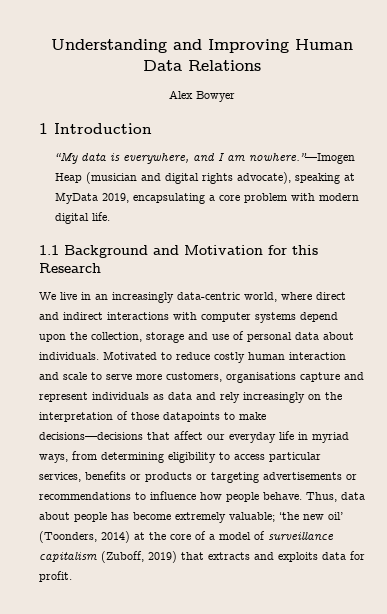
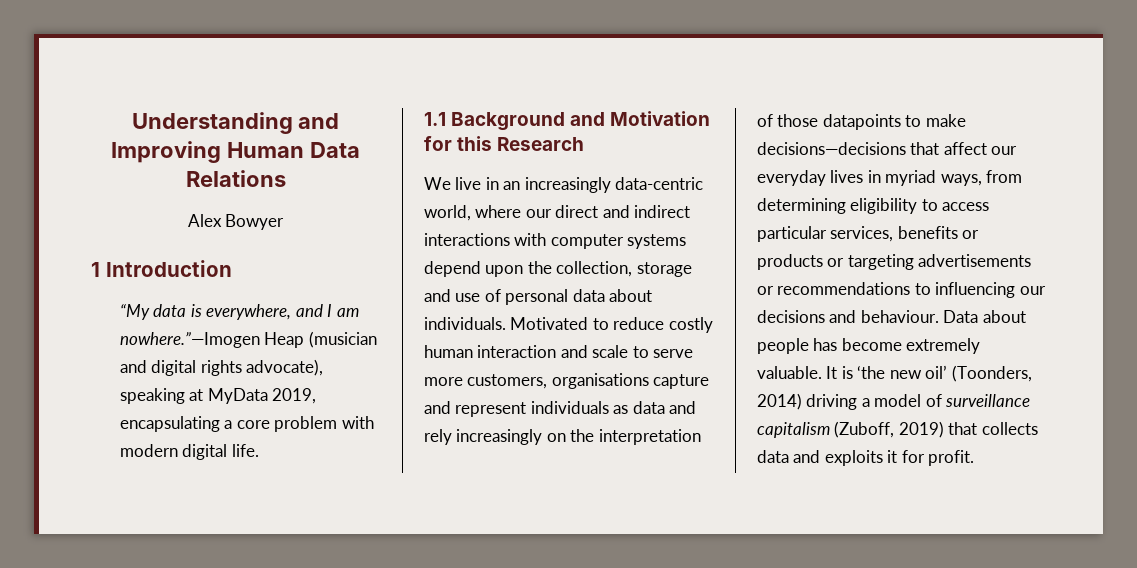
(312, 296) none -> [525,209,552,218] our
[279,431,294,440] life -> [830,170,864,183] lives
[150,491,365,502] influence how people behave. Thus, data -> [935,282,1046,298] [757,310,979,323] influencing our decisions and behaviour. Data
[229,512,275,522] valuable; -> [757,366,853,379] valuable. It is
[134,531,206,540] at the core of -> [806,394,858,410] driving
[208,552,250,560] extracts -> [981,422,1038,435] [757,450,789,463] collects data
[322,552,346,560] data -> [887,450,898,463] it

